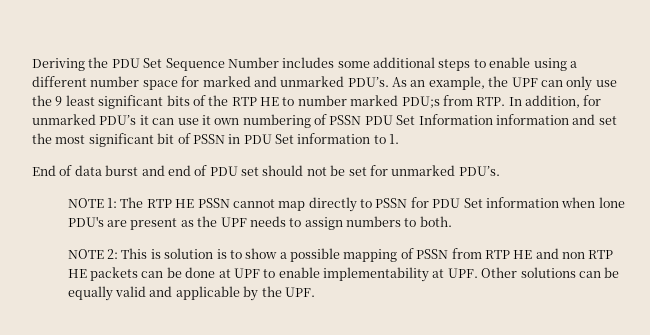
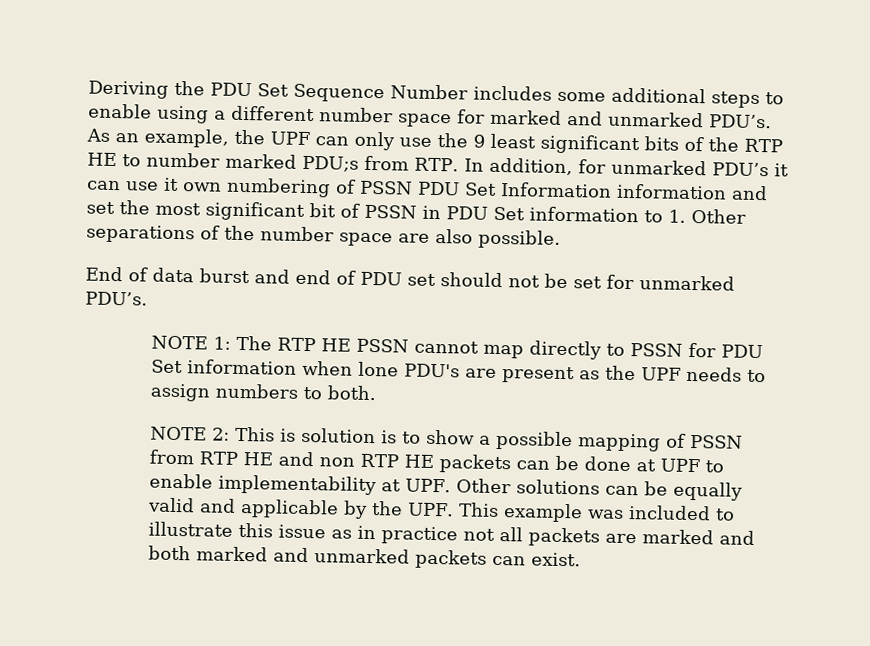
(400, 139) none -> [691,208,746,224] [86,224,561,249] Other separations of the number space are also possible.
(315, 292) none -> [457,502,735,523] [147,521,755,547] [147,545,581,569] This example was included to illustrate this issue as in practice not all packets are marked and both marked and unmarked packets can exist.

